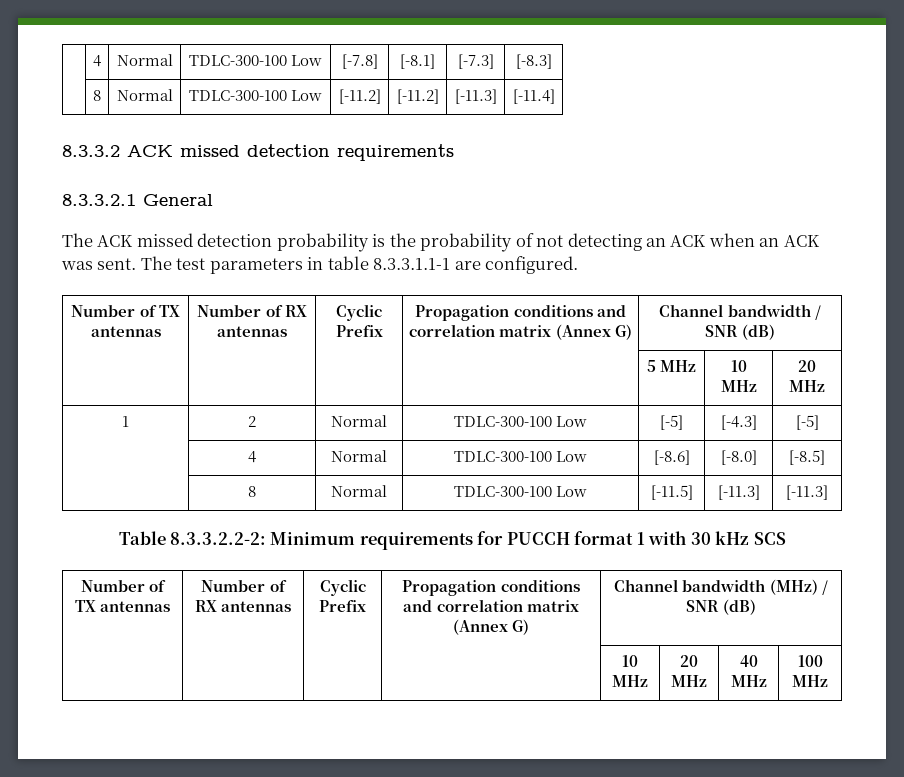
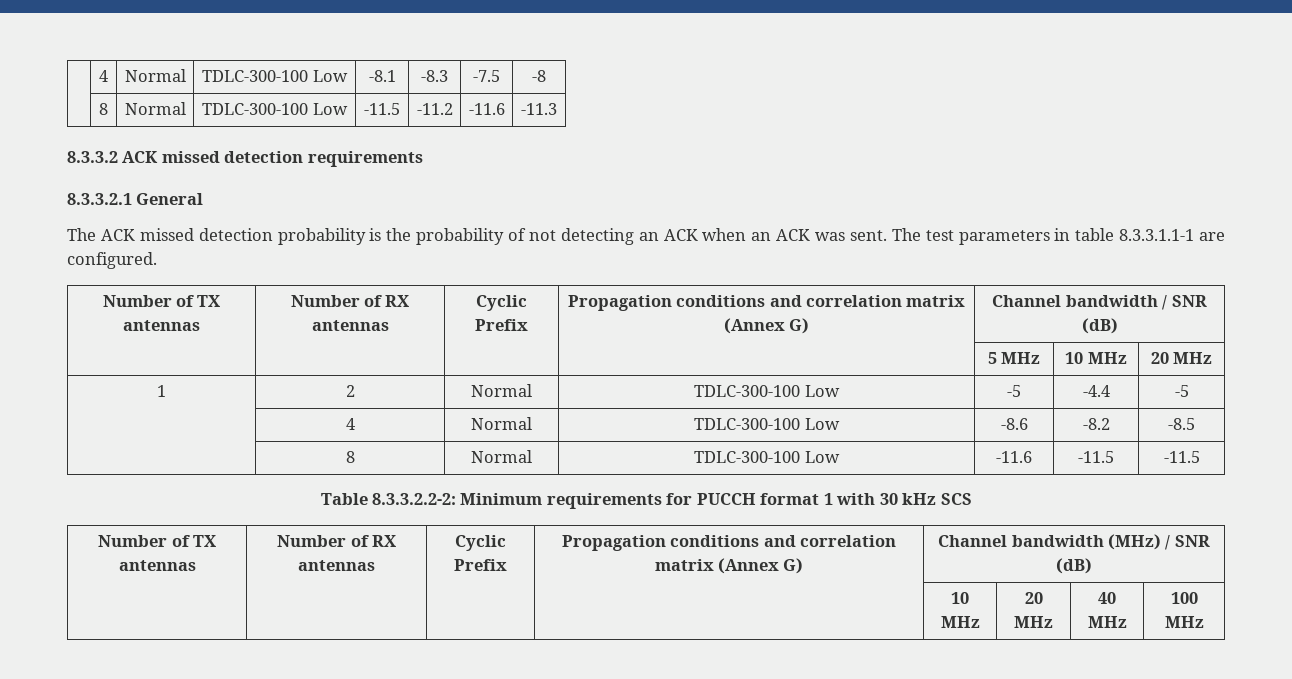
[93,55,101,67] [116,54,173,66] [188,55,323,66] [341,54,378,69] [400,54,435,69] [457,54,494,69] [515,54,552,69] [93,90,101,101] [116,89,173,101] [188,90,323,101] [338,89,381,104] [396,89,439,104] [454,89,497,104] [512,89,555,104] | 4 | Normal | TDLC-300-100 Low | [-7.8] | [-8.1] | [-7.3] | [-8.3] // | 8 | Normal | TDLC-300-100 Low | [-11.2] | [-11.2] | [-11.3] | [-11.4] -> [99,70,108,82] [124,69,186,82] [202,70,348,82] [368,70,396,82] [421,70,448,82] [473,70,500,82] [532,70,546,82] [99,103,108,115] [124,102,186,115] [202,103,348,115] [364,103,400,115] [416,103,453,115] [468,103,505,115] [521,103,557,115] | 4 | Normal | TDLC-300-100 Low | -8.1 | -8.3 | -7.5 | -8 // | 8 | Normal | TDLC-300-100 Low | -11.5 | -11.2 | -11.6 | -11.3
[660,415,683,430] [720,415,757,430] [795,415,819,430] [248,451,256,463] [331,450,387,462] [453,451,588,462] [653,450,690,465] [720,450,757,465] [789,450,825,465] [248,486,256,497] [331,485,387,497] [453,486,588,497] [650,485,693,500] [717,485,760,500] [786,485,828,500] [-5] | [-4.3] | [-5] // | 4 | Normal | TDLC-300-100 Low | [-8.6] | [-8.0] | [-8.5] // | 8 | Normal | TDLC-300-100 Low | [-11.5] | [-11.3] | [-11.3] -> [1007,385,1021,397] [1082,385,1110,397] [1174,385,1189,397] [345,418,355,430] [471,417,532,430] [694,418,840,430] [1000,418,1028,430] [1082,418,1110,430] [1168,418,1195,430] [345,451,355,463] [471,450,532,463] [694,451,840,463] [996,451,1032,463] [1078,451,1114,463] [1163,451,1200,463] -5 | -4.4 | -5 // | 4 | Normal | TDLC-300-100 Low | -8.6 | -8.2 | -8.5 // | 8 | Normal | TDLC-300-100 Low | -11.6 | -11.5 | -11.5

